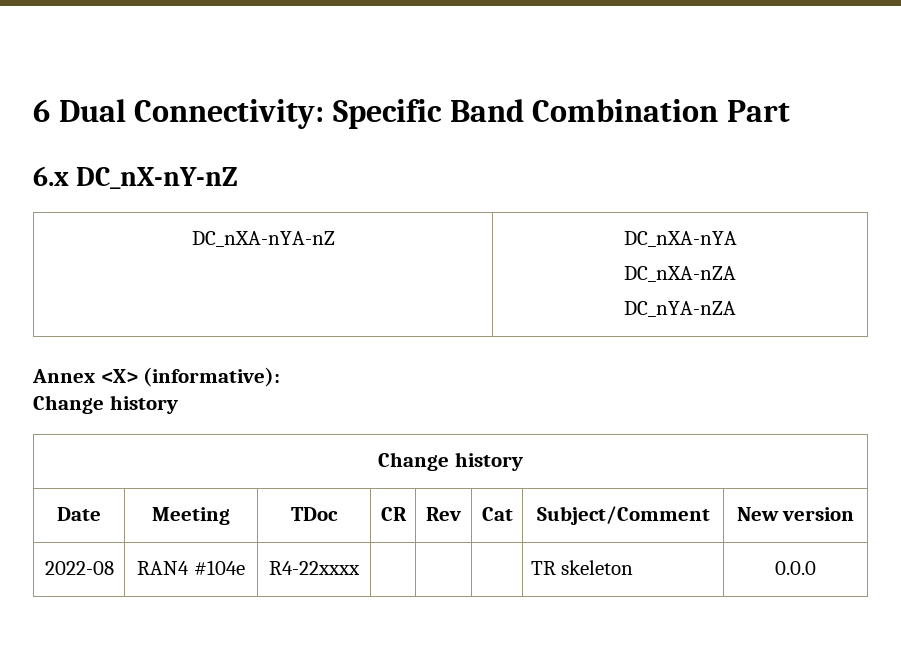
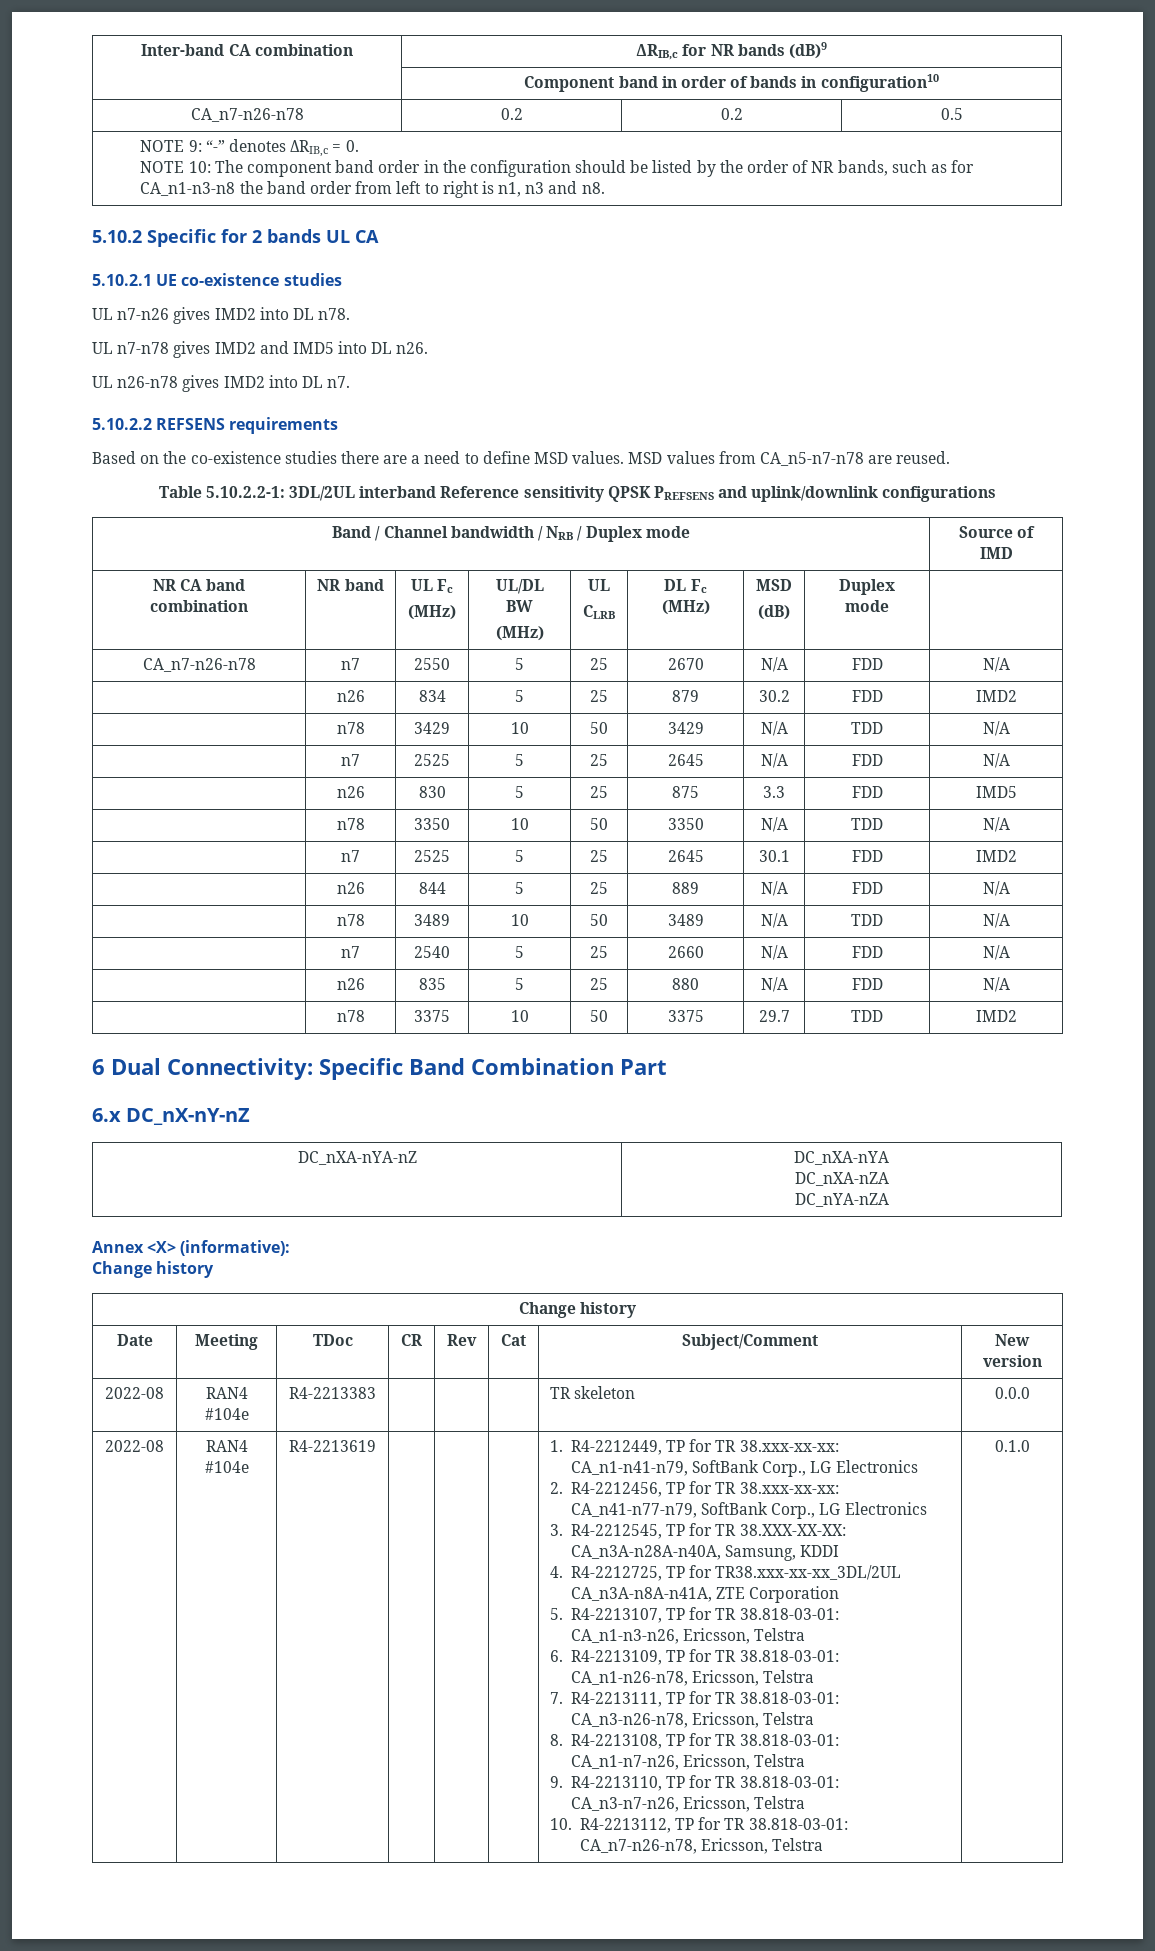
(33, 110) none -> [141,44,353,56] [636,42,827,60] [524,74,939,92] [190,108,304,122] [500,108,523,120] [720,108,743,120] [940,108,963,120] [140,139,359,157] [140,160,975,177] [140,181,605,198] [92,229,379,247] [92,273,342,286] [92,307,351,324] [92,341,429,358] [92,375,351,392] [92,417,339,434] [92,451,951,466] [158,486,997,502] [332,526,690,542] [958,526,1036,538] [979,547,1013,559] [152,579,246,591] [150,600,248,612] [317,579,384,591] [410,579,454,593] [408,605,456,620] [495,579,544,594] [506,600,533,612] [495,626,544,641] [588,579,610,591] [583,605,615,619] [664,579,707,593] [661,600,710,615] [756,579,792,591] [758,605,790,620] [839,579,895,595] [845,600,889,612] [142,658,256,672] [341,658,360,670] [414,658,450,670] [515,658,524,670] [590,658,608,670] [667,658,704,670] [760,657,788,672] [851,658,883,670] [982,657,1010,672] [336,690,365,702] [418,690,446,702] [515,690,524,702] [590,690,608,702] [672,690,699,702] [758,690,790,702] [851,690,883,702] [975,690,1017,702] [336,722,365,734] [414,722,450,734] [510,722,529,734] [590,722,608,734] [667,722,704,734] [760,721,788,736] [851,722,883,734] [982,721,1010,736] [341,754,360,766] [414,754,450,766] [515,754,524,766] [590,754,608,766] [667,754,704,766] [760,753,788,768] [851,754,883,766] [982,753,1010,768] [336,786,365,798] [418,786,446,798] [515,786,524,798] [590,786,608,798] [672,786,699,798] [763,786,785,798] [851,786,883,798] [975,786,1017,798] [336,818,365,830] [414,818,450,830] [510,818,529,830] [590,818,608,830] [667,818,704,830] [760,817,788,832] [851,818,883,830] [982,817,1010,832] [341,850,360,862] [414,850,450,862] [515,850,524,862] [590,850,608,862] [667,850,704,862] [758,850,790,862] [851,850,883,862] [975,850,1017,862] [336,882,365,894] [418,882,446,894] [515,882,524,894] [590,882,608,894] [672,882,699,894] [760,881,788,896] [851,882,883,894] [982,881,1010,896] [336,914,365,926] [414,914,450,926] [510,914,529,926] [590,914,608,926] [667,914,704,926] [760,913,788,928] [851,914,883,926] [982,913,1010,928] [341,946,360,958] [414,946,450,958] [515,946,524,958] [590,946,608,958] [667,946,704,958] [760,945,788,960] [851,946,883,958] [982,945,1010,960] [336,978,365,990] [418,978,446,990] [515,978,524,990] [590,978,608,990] [672,978,699,990] [760,977,788,992] [851,978,883,990] [982,977,1010,992] [336,1010,365,1022] [414,1010,450,1022] [510,1010,529,1022] [590,1010,608,1022] [667,1010,704,1022] [758,1010,790,1022] [851,1010,883,1022] [975,1010,1017,1022] Inter-band CA combination | ΔRIB,c for NR bands (dB)9 // | Component band in order of bands in configuration10 // CA_n7-n26-n78 | 0.2 | 0.2 | 0.5 // NOTE 9: “-” denotes ΔRIB,c = 0. // NOTE 10: The component band order in the configuration should be listed by the order of NR bands, such as for CA_n1-n3-n8 the band order from left to right is n1, n3 and n8. // 5.10.2 Specific for 2 bands UL CA // 5.10.2.1 UE co-existence studies // UL n7-n26 gives IMD2 into DL n78. // UL n7-n78 gives IMD2 and IMD5 into DL n26. // UL n26-n78 gives IMD2 into DL n7. // 5.10.2.2 REFSENS requirements // Based on the co-existence studies there are a need to define MSD values. MSD values from CA_n5-n7-n78 are reused. // Table 5.10.2.2-1: 3DL/2UL interband Reference sensitivity QPSK PREFSENS and uplink/downlink configurations // Band / Channel bandwidth / NRB / Duplex mode | Source of IMD // NR CA band combination | NR band | UL Fc // (MHz) | UL/DL BW // (MHz) | UL // CLRB | DL Fc (MHz) | MSD // (dB) | Duplex mode | // CA_n7-n26-n78 | n7 | 2550 | 5 | 25 | 2670 | N/A | FDD | N/A // | n26 | 834 | 5 | 25 | 879 | 30.2 | FDD | IMD2 // | n78 | 3429 | 10 | 50 | 3429 | N/A | TDD | N/A // | n7 | 2525 | 5 | 25 | 2645 | N/A | FDD | N/A // | n26 | 830 | 5 | 25 | 875 | 3.3 | FDD | IMD5 // | n78 | 3350 | 10 | 50 | 3350 | N/A | TDD | N/A // | n7 | 2525 | 5 | 25 | 2645 | 30.1 | FDD | IMD2 // | n26 | 844 | 5 | 25 | 889 | N/A | FDD | N/A // | n78 | 3489 | 10 | 50 | 3489 | N/A | TDD | N/A // | n7 | 2540 | 5 | 25 | 2660 | N/A | FDD | N/A // | n26 | 835 | 5 | 25 | 880 | N/A | FDD | N/A // | n78 | 3375 | 10 | 50 | 3375 | 29.7 | TDD | IMD2 //
[269,561,360,575] R4-22xxxx -> [289,1387,376,1399] R4-2213383
(816, 568) none -> [105,1440,164,1452] [205,1440,248,1452] [204,1461,249,1473] [289,1440,376,1452] [550,1439,839,1455] [570,1460,918,1477] [550,1481,839,1497] [570,1502,927,1519] [550,1523,846,1539] [570,1545,840,1561] [550,1565,902,1581] [570,1586,840,1603] [550,1607,839,1623] [570,1628,806,1644] [550,1649,839,1665] [570,1670,815,1686] [550,1691,839,1707] [570,1712,815,1728] [550,1733,839,1749] [570,1754,806,1770] [550,1775,839,1791] [570,1796,806,1812] [550,1817,848,1833] [579,1838,824,1854] [994,1440,1030,1452] // 2022-08 | RAN4 #104e | R4-2213619 | | | | 1. R4-2212449, TP for TR 38.xxx-xx-xx: CA_n1-n41-n79, SoftBank Corp., LG Electronics // 2. R4-2212456, TP for TR 38.xxx-xx-xx: CA_n41-n77-n79, SoftBank Corp., LG Electronics // 3. R4-2212545, TP for TR 38.XXX-XX-XX: CA_n3A-n28A-n40A, Samsung, KDDI // 4. R4-2212725, TP for TR38.xxx-xx-xx_3DL/2UL CA_n3A-n8A-n41A, ZTE Corporation // 5. R4-2213107, TP for TR 38.818-03-01: CA_n1-n3-n26, Ericsson, Telstra // 6. R4-2213109, TP for TR 38.818-03-01: CA_n1-n26-n78, Ericsson, Telstra // 7. R4-2213111, TP for TR 38.818-03-01: CA_n3-n26-n78, Ericsson, Telstra // 8. R4-2213108, TP for TR 38.818-03-01: CA_n1-n7-n26, Ericsson, Telstra // 9. R4-2213110, TP for TR 38.818-03-01: CA_n3-n7-n26, Ericsson, Telstra // 10. R4-2213112, TP for TR 38.818-03-01: CA_n7-n26-n78, Ericsson, Telstra | 0.1.0

